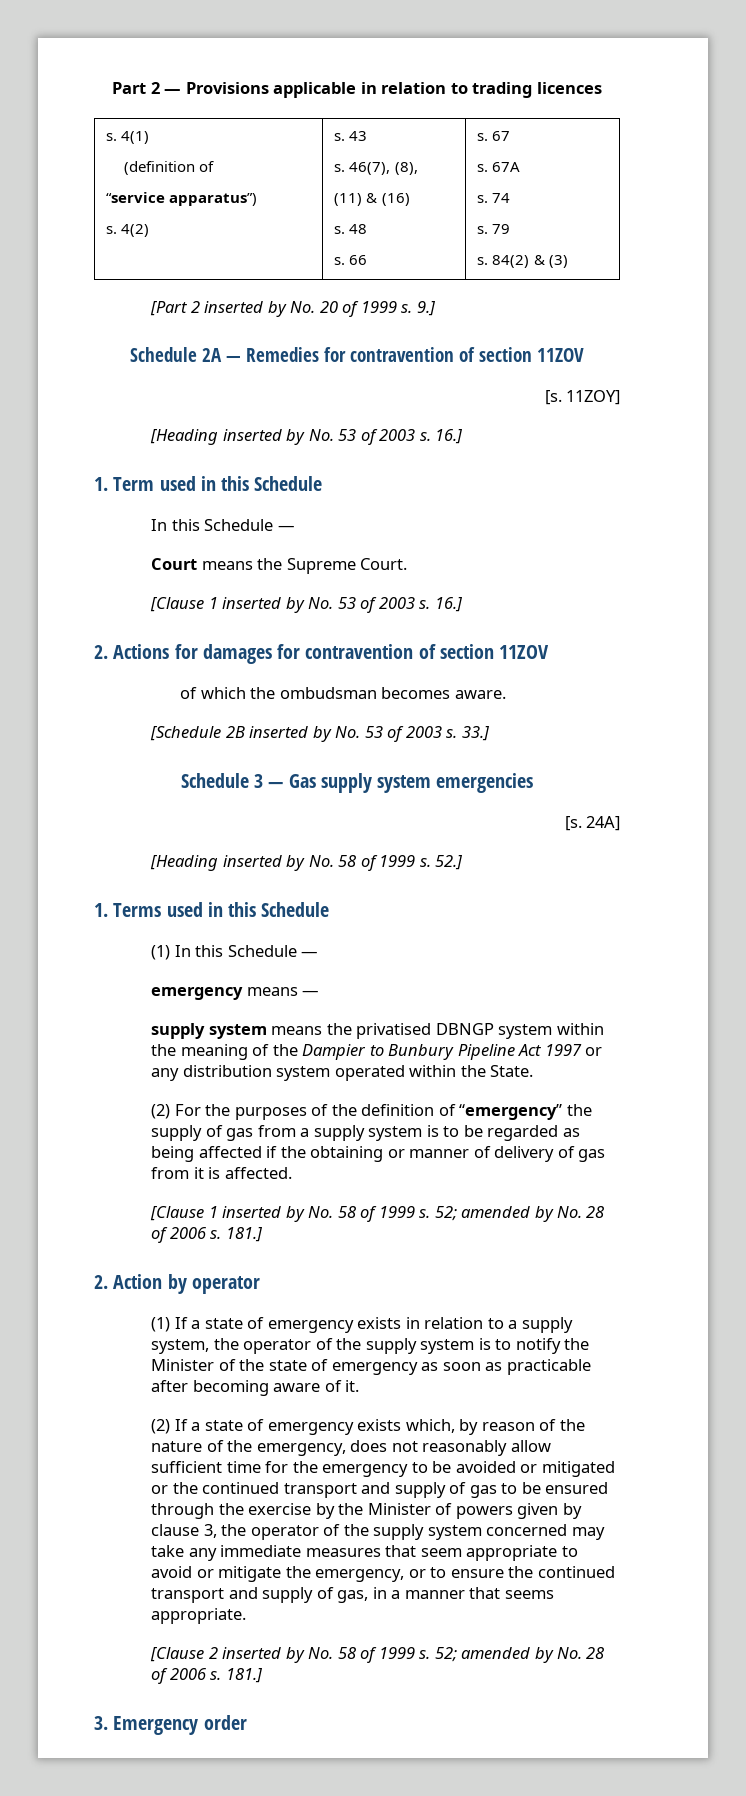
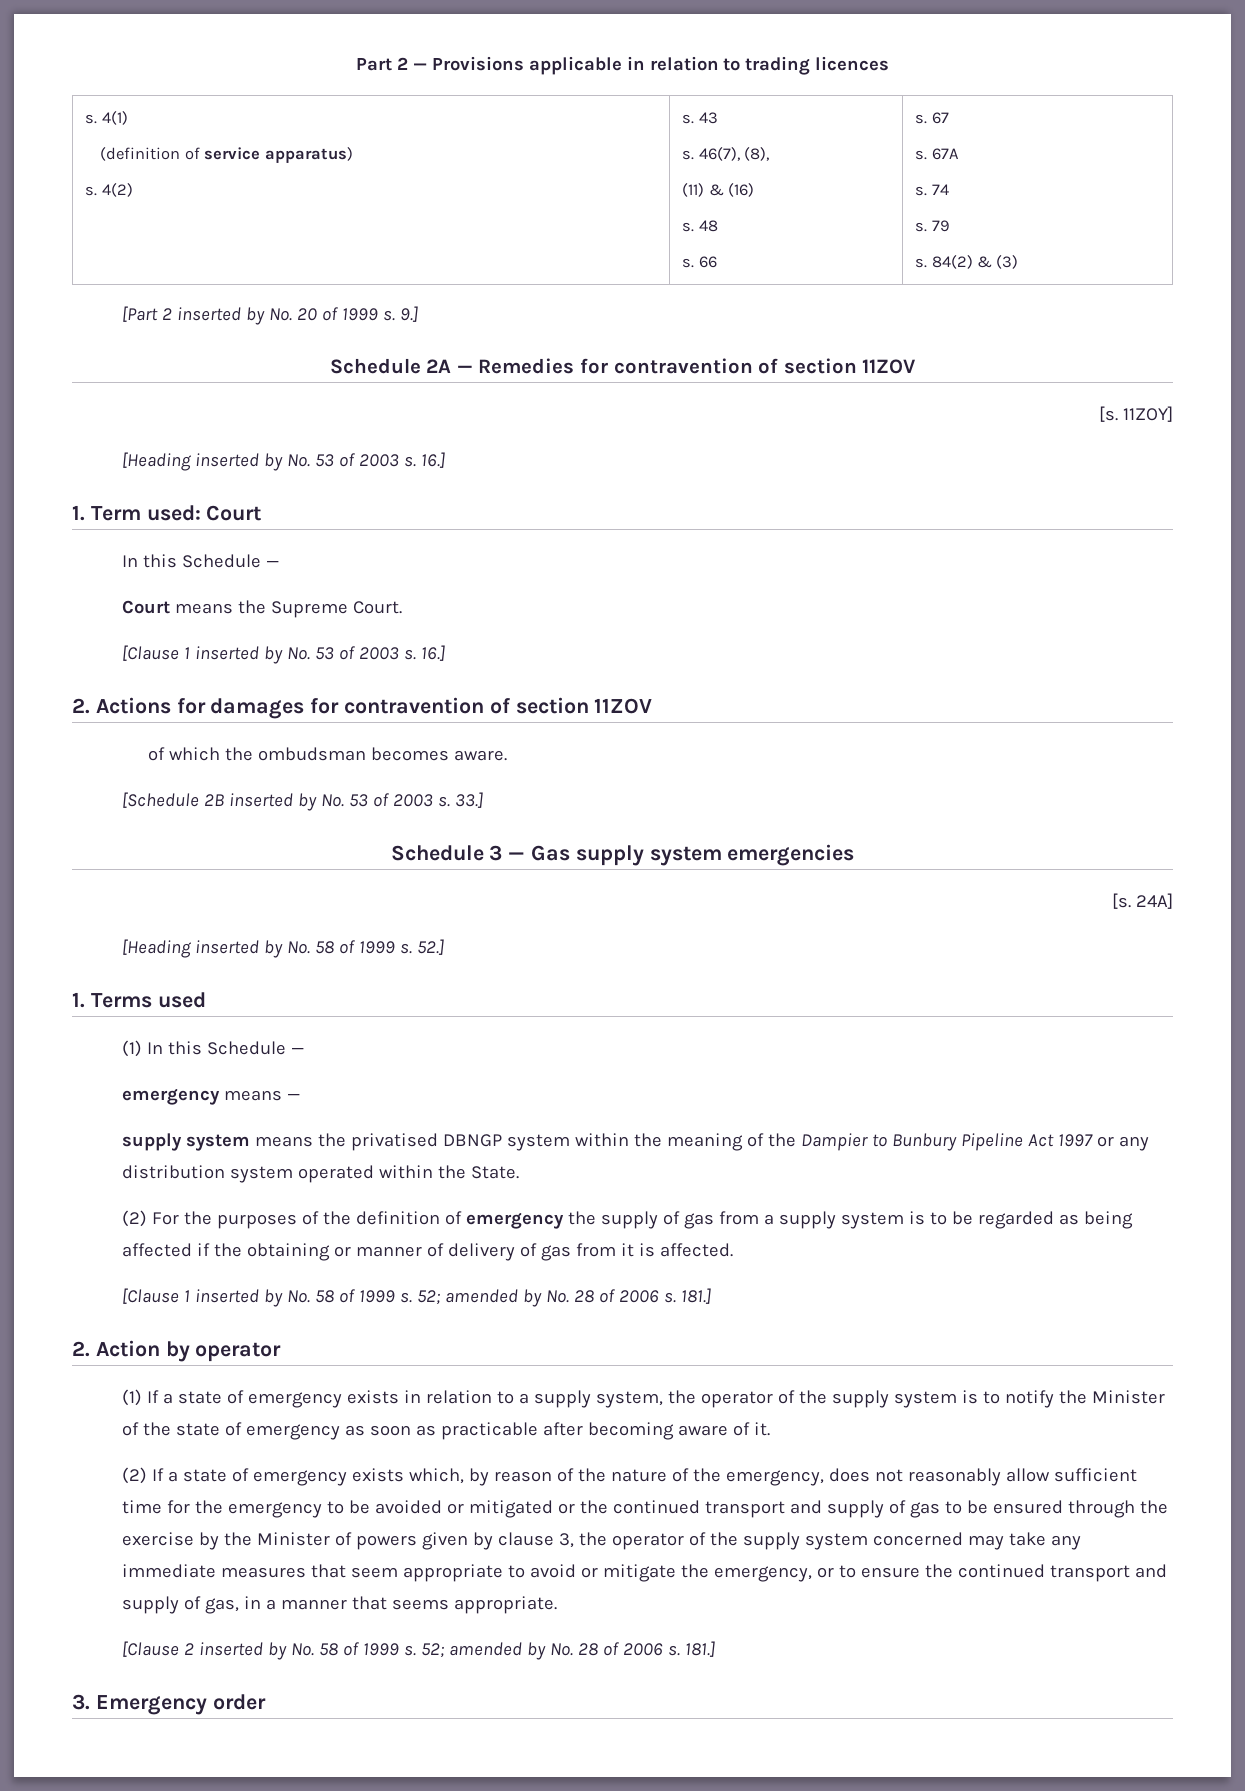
[106,192,258,206] // “service apparatus”) -> [204,147,353,163] service apparatus)
[159,476,323,491] used in this Schedule -> [146,505,262,521] used: Court
[207,902,330,917] in this Schedule -> (206, 1000) none
[459,1104,563,1120] “emergency” -> [466,1212,565,1229] emergency

